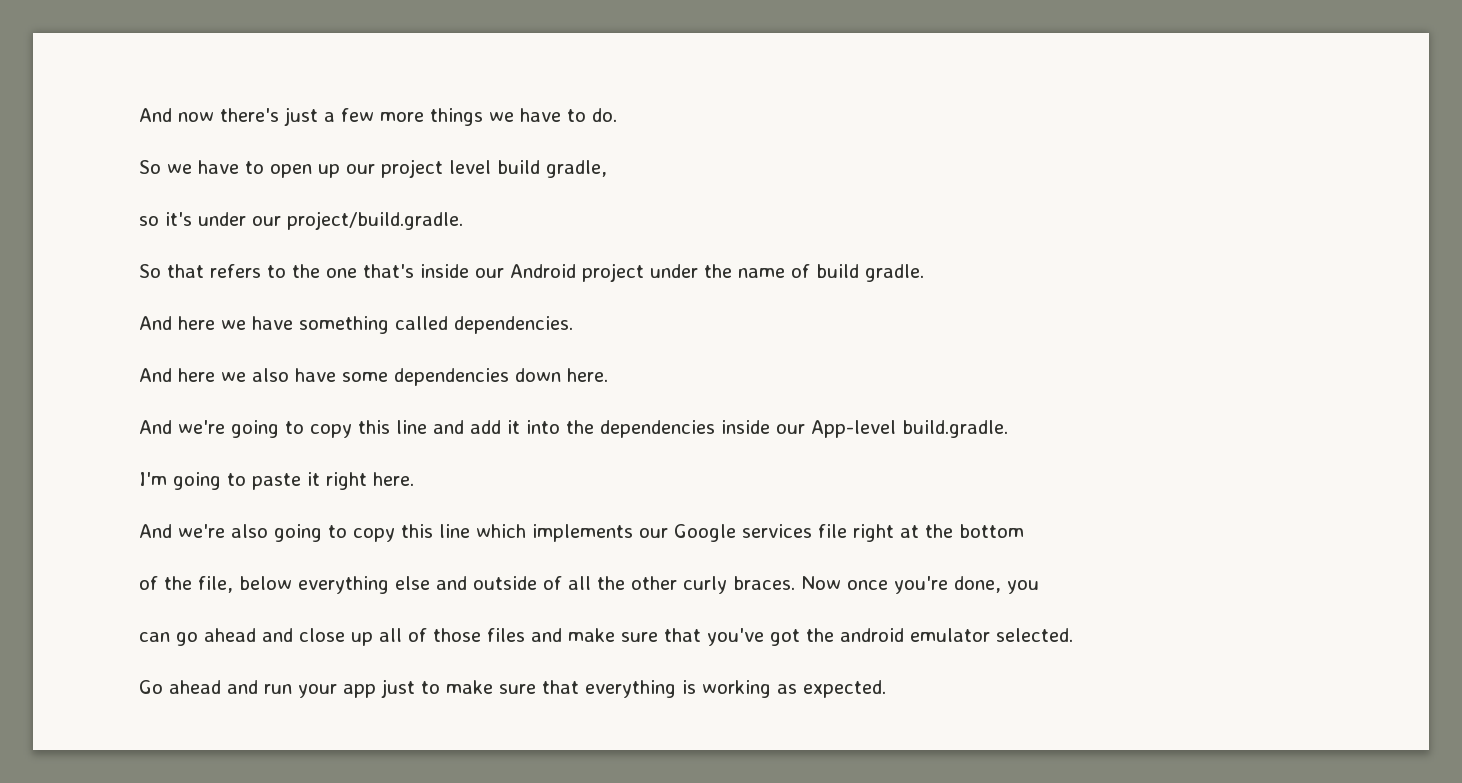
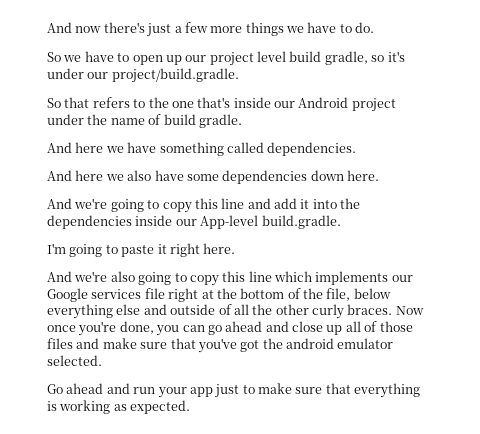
(607, 169) // -> (368, 58) none
(1024, 531) // -> (285, 293) none
(1039, 587) // -> (180, 330) none

